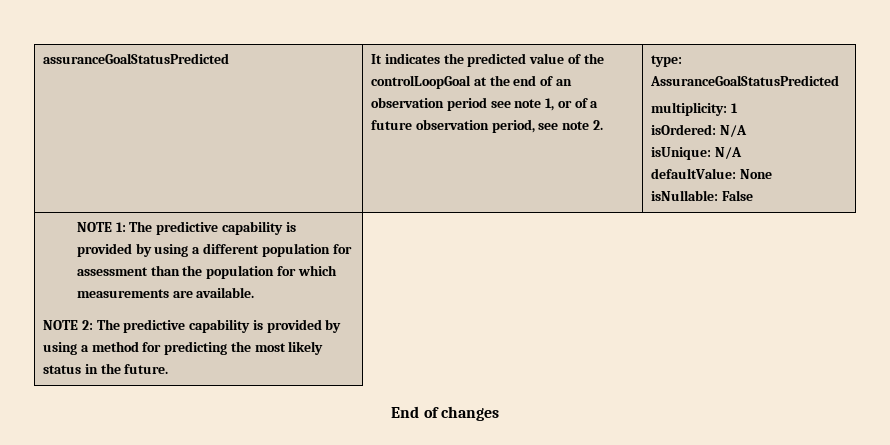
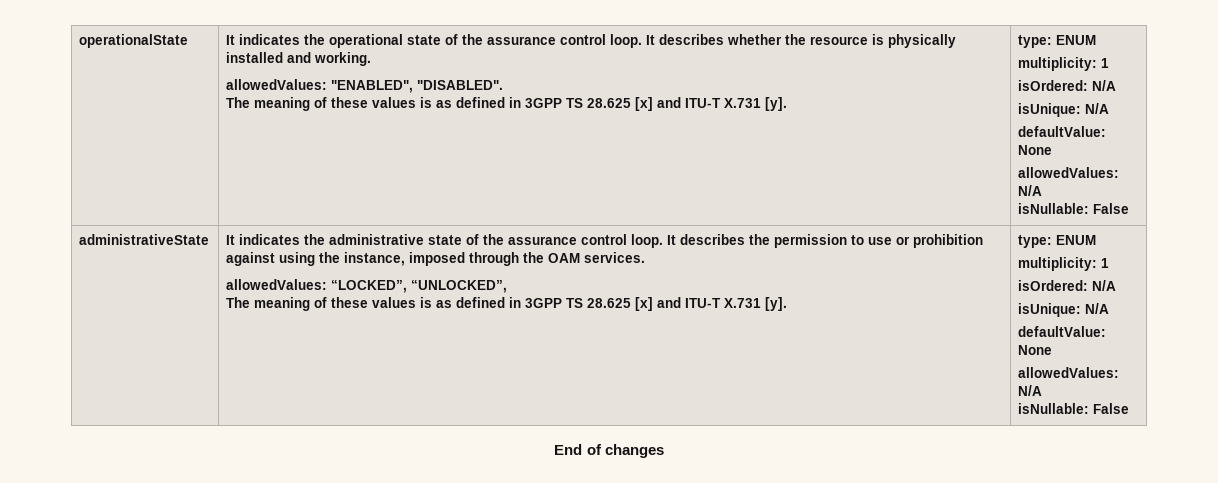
[42,53,229,64] [370,53,604,67] [370,75,572,89] [370,97,599,111] [370,119,603,133] [650,55,682,67] [649,75,839,86] [650,102,738,116] [650,124,747,137] [650,147,742,160] [650,168,772,179] [650,190,753,201] [76,221,296,235] [76,243,352,257] [76,265,337,279] [76,287,255,298] [42,319,342,333] [42,341,324,355] [42,363,169,374] assuranceGoalStatusPredicted | It indicates the predicted value of the controlLoopGoal at the end of an observation period see note 1, or of a future observation period, see note 2. | type: AssuranceGoalStatusPredicted // multiplicity: 1 // isOrdered: N/A // isUnique: N/A // defaultValue: None // isNullable: False // NOTE 1: The predictive capability is provided by using a different population for assessment than the population for which measurements are available. // NOTE 2: The predictive capability is provided by using a method for predicting the most likely status in the future. -> [79,34,189,48] [226,34,957,48] [226,52,372,66] [226,79,504,93] [226,97,788,111] [1018,35,1097,48] [1018,57,1110,71] [1018,80,1117,91] [1018,103,1110,117] [1018,126,1107,137] [1018,145,1053,155] [1018,167,1120,178] [1018,185,1043,196] [1018,203,1130,214] [79,234,210,245] [226,234,984,248] [226,252,646,266] [226,279,508,293] [226,297,788,311] [1018,235,1097,248] [1018,257,1110,271] [1018,280,1117,291] [1018,303,1110,317] [1018,326,1107,337] [1018,345,1053,355] [1018,367,1120,378] [1018,385,1043,396] [1018,403,1130,414] operationalState | It indicates the operational state of the assurance control loop. It describes whether the resource is physically installed and working. // allowedValues: "ENABLED", "DISABLED". // The meaning of these values is as defined in 3GPP TS 28.625 [x] and ITU-T X.731 [y]. | type: ENUM // multiplicity: 1 // isOrdered: N/A // isUnique: N/A // defaultValue: None // allowedValues: N/A // isNullable: False // administrativeState | It indicates the administrative state of the assurance control loop. It describes the permission to use or prohibition against using the instance, imposed through the OAM services. // allowedValues: “LOCKED”, “UNLOCKED”, // The meaning of these values is as defined in 3GPP TS 28.625 [x] and ITU-T X.731 [y]. | type: ENUM // multiplicity: 1 // isOrdered: N/A // isUnique: N/A // defaultValue: None // allowedValues: N/A // isNullable: False

